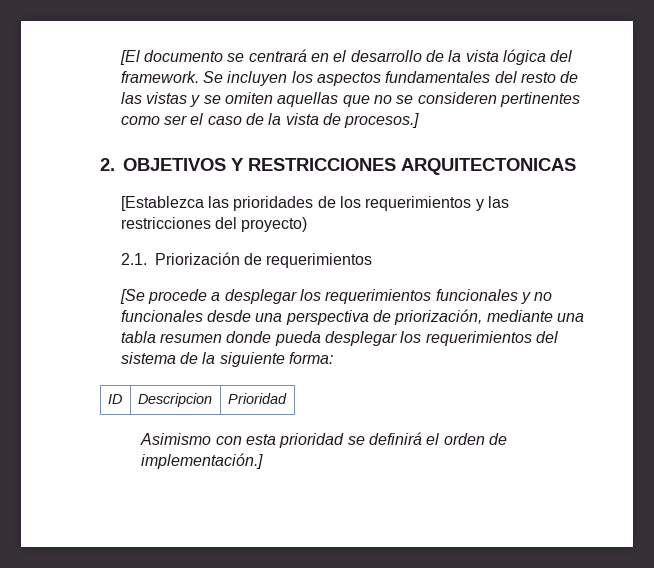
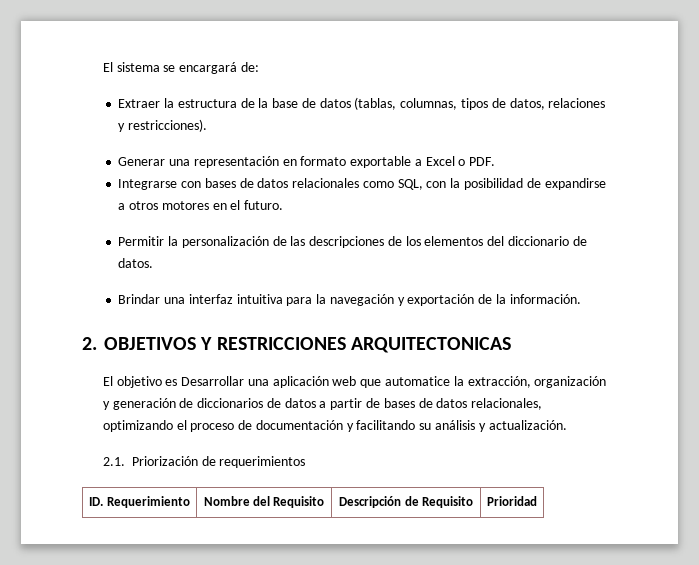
[119,49,573,65] [120,71,579,86] [120,92,580,107] [120,113,420,128] [El documento se centrará en el desarrollo de la vista lógica del framework. Se incluyen los aspectos fundamentales del resto de las vistas y se omiten aquellas que no se consideren pertinentes como ser el caso de la vista de procesos.] -> [102,62,259,74] [118,97,606,110] [118,119,207,132] [118,156,496,168] [118,178,606,190] [118,200,284,210] [118,236,587,248] [118,258,154,268] [118,294,581,306] El sistema se encargará de: // Extraer la estructura de la base de datos (tablas, columnas, tipos de datos, relaciones y restricciones). // Generar una representación en formato exportable a Excel o PDF. // Integrarse con bases de datos relacionales como SQL, con la posibilidad de expandirse a otros motores en el futuro. // Permitir la personalización de las descripciones de los elementos del diccionario de datos. // Brindar una interfaz intuitiva para la navegación y exportación de la información.
[120,196,509,211] [120,217,308,232] [120,252,373,268] [119,289,553,304] [120,309,584,325] [120,331,558,346] [120,352,333,367] [107,394,122,404] [137,393,212,407] [227,393,287,404] [140,432,507,448] [141,453,264,469] [Establezca las prioridades de los requerimientos y las restricciones del proyecto) // 2.1. Priorización de requerimientos // [Se procede a desplegar los requerimientos funcionales y no funcionales desde una perspectiva de priorización, mediante una tabla resumen donde pueda desplegar los requerimientos del sistema de la siguiente forma: // ID | Descripcion | Prioridad // Asimismo con esta prioridad se definirá el orden de implementación.] -> [102,376,607,388] [102,398,543,410] [102,420,567,432] [102,456,306,468] [89,496,190,508] [203,496,325,508] [339,496,473,508] [487,496,537,506] El objetivo es Desarrollar una aplicación web que automatice la extracción, organización y generación de diccionarios de datos a partir de bases de datos relacionales, optimizando el proceso de documentación y facilitando su análisis y actualización. // 2.1. Priorización de requerimientos // ID. Requerimiento | Nombre del Requisito | Descripción de Requisito | Prioridad

